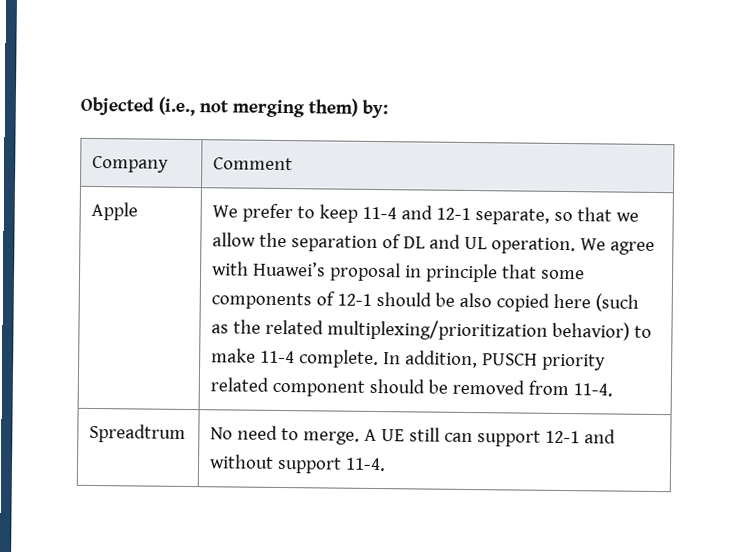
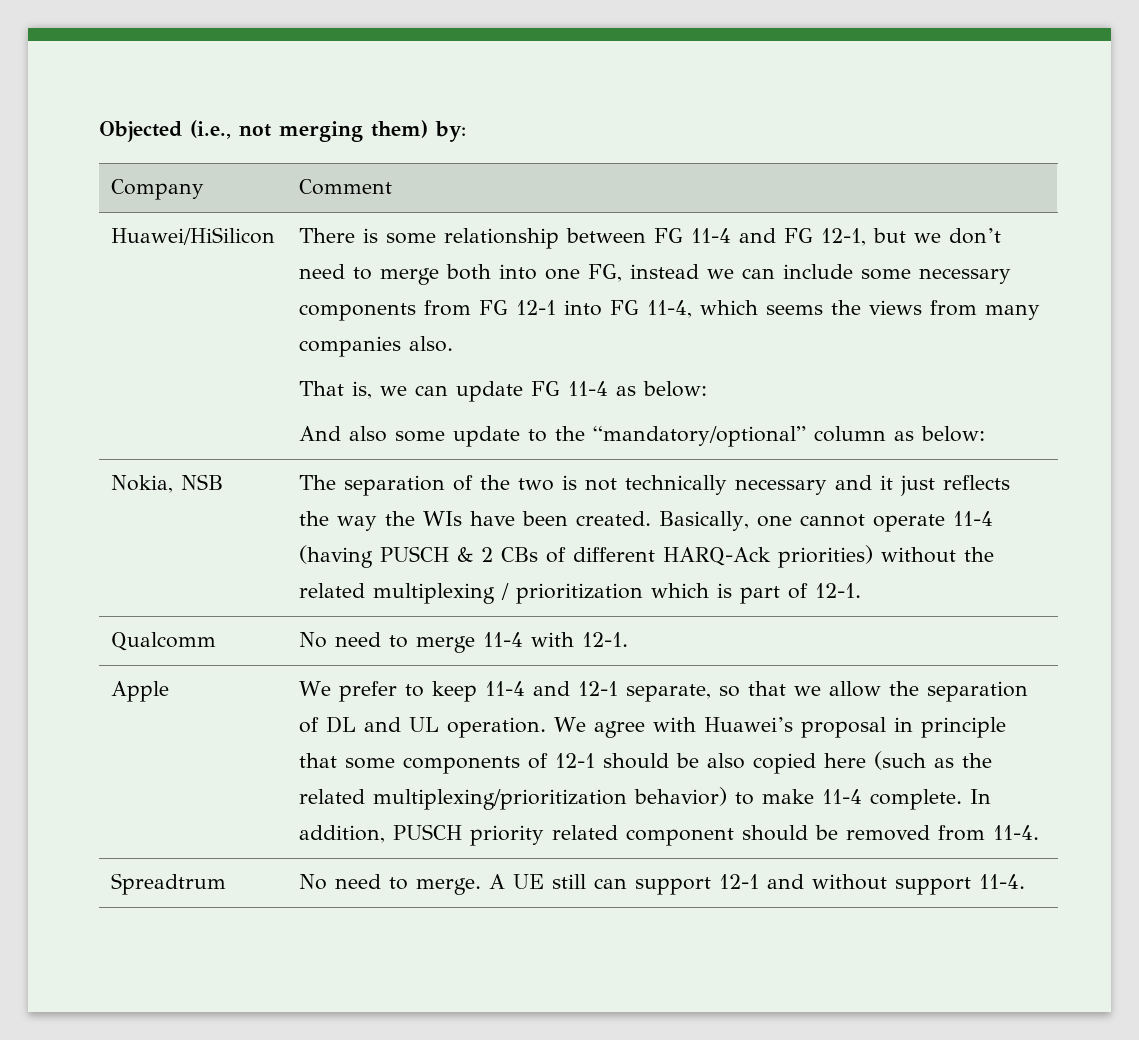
(294, 164) none -> [110,227,275,245] [298,228,1001,249] [298,264,1011,285] [298,300,1040,321] [298,336,453,357] [298,381,707,402] [298,426,985,447] [110,474,223,493] [298,475,1010,496] [298,511,993,532] [298,545,994,568] [298,583,861,604] [110,632,216,651] [298,632,628,653] // Huawei/HiSilicon | There is some relationship between FG 11-4 and FG 12-1, but we don’t need to merge both into one FG, instead we can include some necessary components from FG 12-1 into FG 11-4, which seems the views from many companies also. // That is, we can update FG 11-4 as below: // And also some update to the “mandatory/optional” column as below: // Nokia, NSB | The separation of the two is not technically necessary and it just reflects the way the WIs have been created. Basically, one cannot operate 11-4 (having PUSCH & 2 CBs of different HARQ-Ack priorities) without the related multiplexing / prioritization which is part of 12-1. // Qualcomm | No need to merge 11-4 with 12-1.

